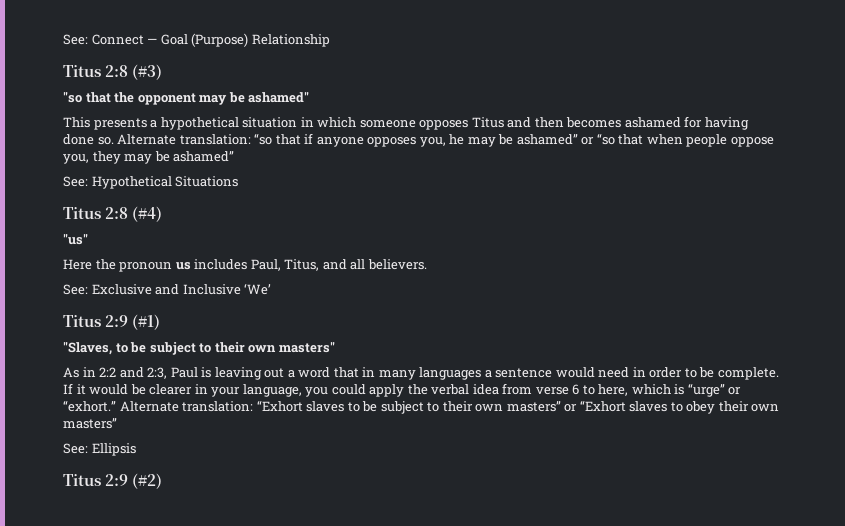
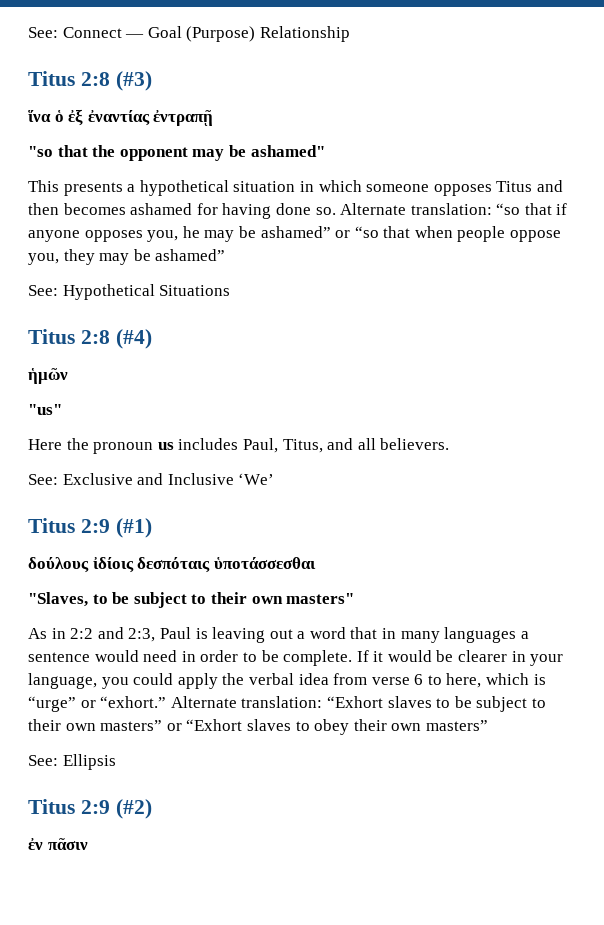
(163, 72) none -> [28,109,214,126] // ἵνα ὁ ἐξ ἐναντίας ἐντραπῇ
(163, 214) none -> [28,368,68,384] // ἡμῶν
(161, 322) none -> [28,557,316,573] // δούλους ἰδίοις δεσπόταις ὑποτάσσεσθαι
(163, 481) none -> [28,838,88,850] // ἐν πᾶσιν

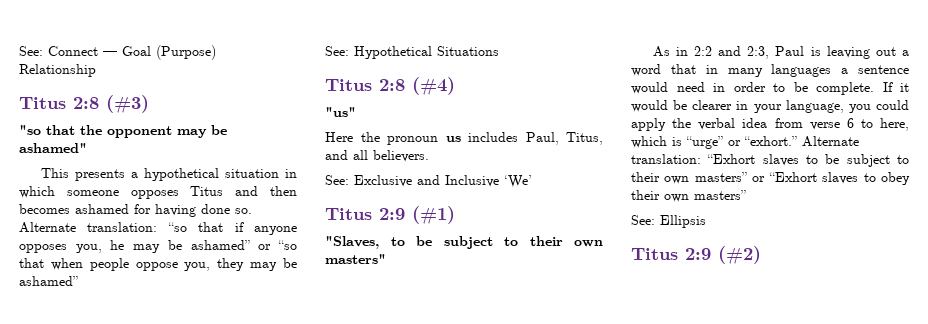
[28,109,214,126] // ἵνα ὁ ἐξ ἐναντίας ἐντραπῇ -> (149, 104) none
[28,368,68,384] // ἡμῶν -> (455, 86) none
[28,557,316,573] // δούλους ἰδίοις δεσπόταις ὑποτάσσεσθαι -> (455, 215) none
[28,838,88,850] // ἐν πᾶσιν -> (761, 255) none

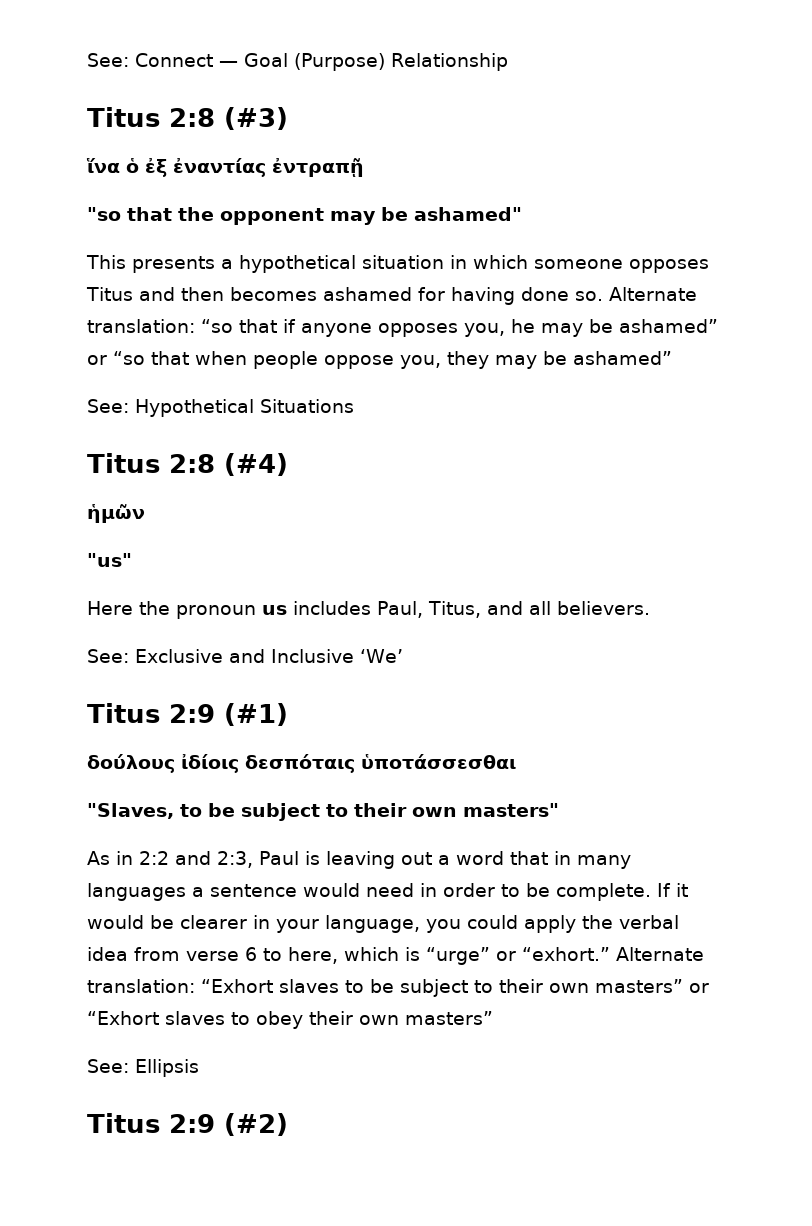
(149, 104) none -> [86,158,364,177] // ἵνα ὁ ἐξ ἐναντίας ἐντραπῇ
(455, 86) none -> [87,504,145,523] // ἡμῶν
(455, 215) none -> [87,754,516,773] // δούλους ἰδίοις δεσπόταις ὑποτάσσεσθαι

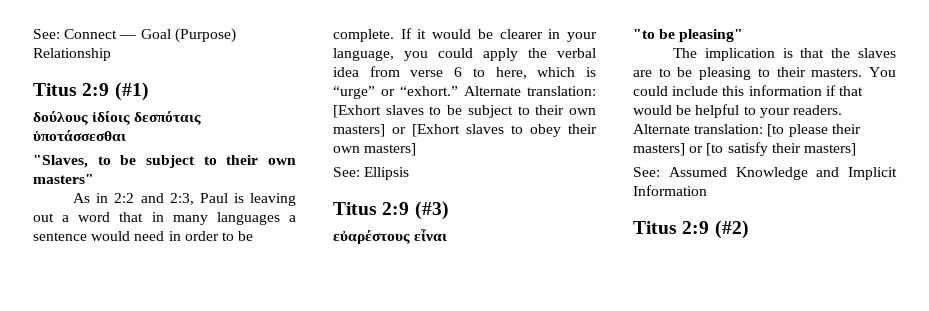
[87,107,288,130] [86,158,364,177] [87,207,522,225] [86,255,709,273] [86,287,697,305] [87,319,718,337] [87,351,672,369] [87,399,354,417] [87,453,288,476] [87,504,145,523] [87,553,132,567] [87,601,650,619] [87,649,403,663] // Titus 2:8 (#3) // ἵνα ὁ ἐξ ἐναντίας ἐντραπῇ // "so that the opponent may be ashamed" // This presents a hypothetical situation in which someone opposes Titus and then becomes ashamed for having done so. Alternate translation: “so that if anyone opposes you, he may be ashamed” or “so that when people oppose you, they may be ashamed” // See: Hypothetical Situations // Titus 2:8 (#4) // ἡμῶν // "us" // Here the pronoun us includes Paul, Titus, and all believers. // See: Exclusive and Inclusive ‘We’ -> (111, 54) none
[201,979,273,993] “Exhort -> [333,105,381,118] [Exhort
[595,979,709,993] [87,1011,159,1025] masters” or “Exhort -> [333,124,460,137] masters] or [Exhort
[405,1011,493,1025] masters” -> [364,143,417,156] masters]
(199, 1068) none -> [333,201,449,220] [333,229,448,244] [633,29,744,42] [673,48,896,61] [633,67,896,80] [633,85,863,96] [633,104,842,118] [633,124,861,137] [633,142,856,156] [633,167,897,180] [633,185,707,196] // Titus 2:9 (#3) // εὐαρέστους εἶναι // "to be pleasing" // The implication is that the slaves are to be pleasing to their masters. You could include this information if that would be helpful to your readers. Alternate translation: [to please their masters] or [to satisfy their masters] // See: Assumed Knowledge and Implicit Information

